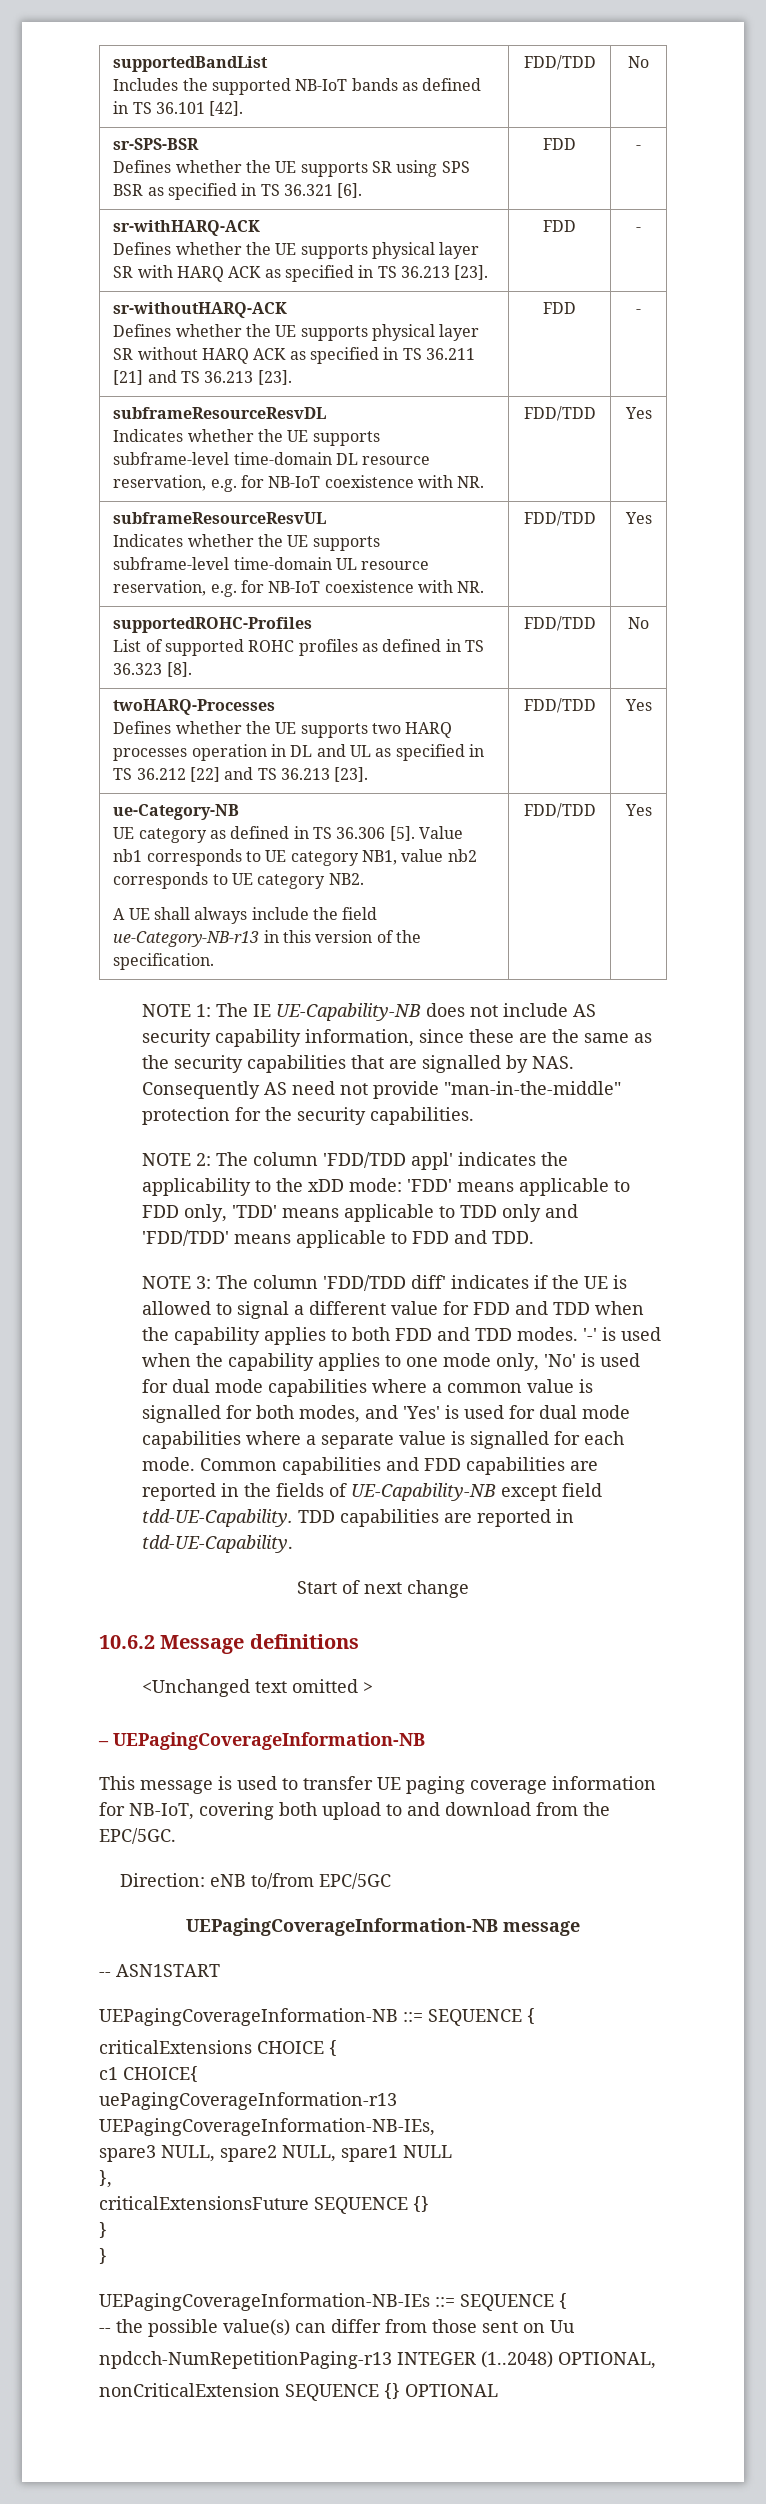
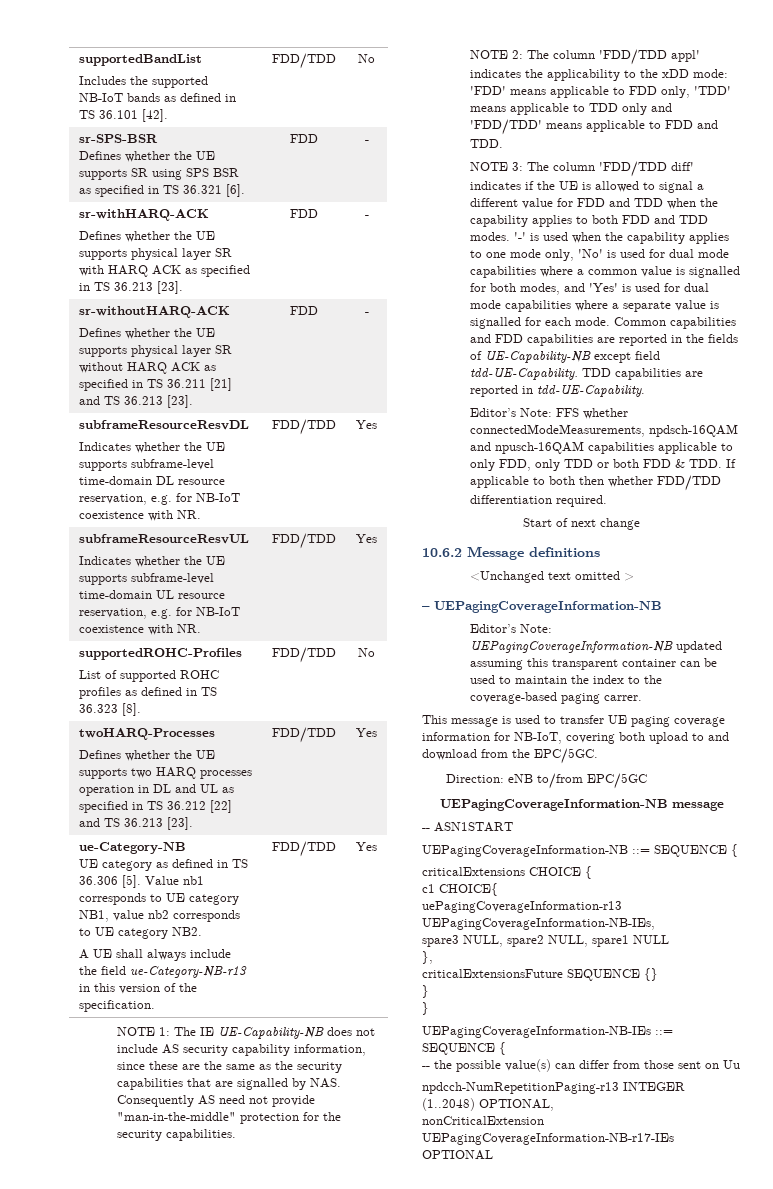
(293, 1544) none -> [469,408,628,419] [469,424,738,437] [469,441,733,454] [469,459,736,471] [469,475,721,491] [469,495,607,507] // Editor’s Note: FFS whether connectedModeMeasurements, npdsch-16QAM and npusch-16QAM capabilities applicable to only FDD, only TDD or both FDD & TDD. If applicable to both then whether FDD/TDD differentiation required.
(425, 1741) none -> [469,624,552,633] [469,641,722,653] [469,658,717,670] [469,675,662,684] [469,692,642,704] // Editor’s Note: UEPagingCoverageInformation-NB updated assuming this transparent container can be used to maintain the index to the coverage-based paging carrer.
[285,2383,400,2401] SEQUENCE {} -> [422,1133,674,1145] UEPagingCoverageInformation-NB-r17-IEs

